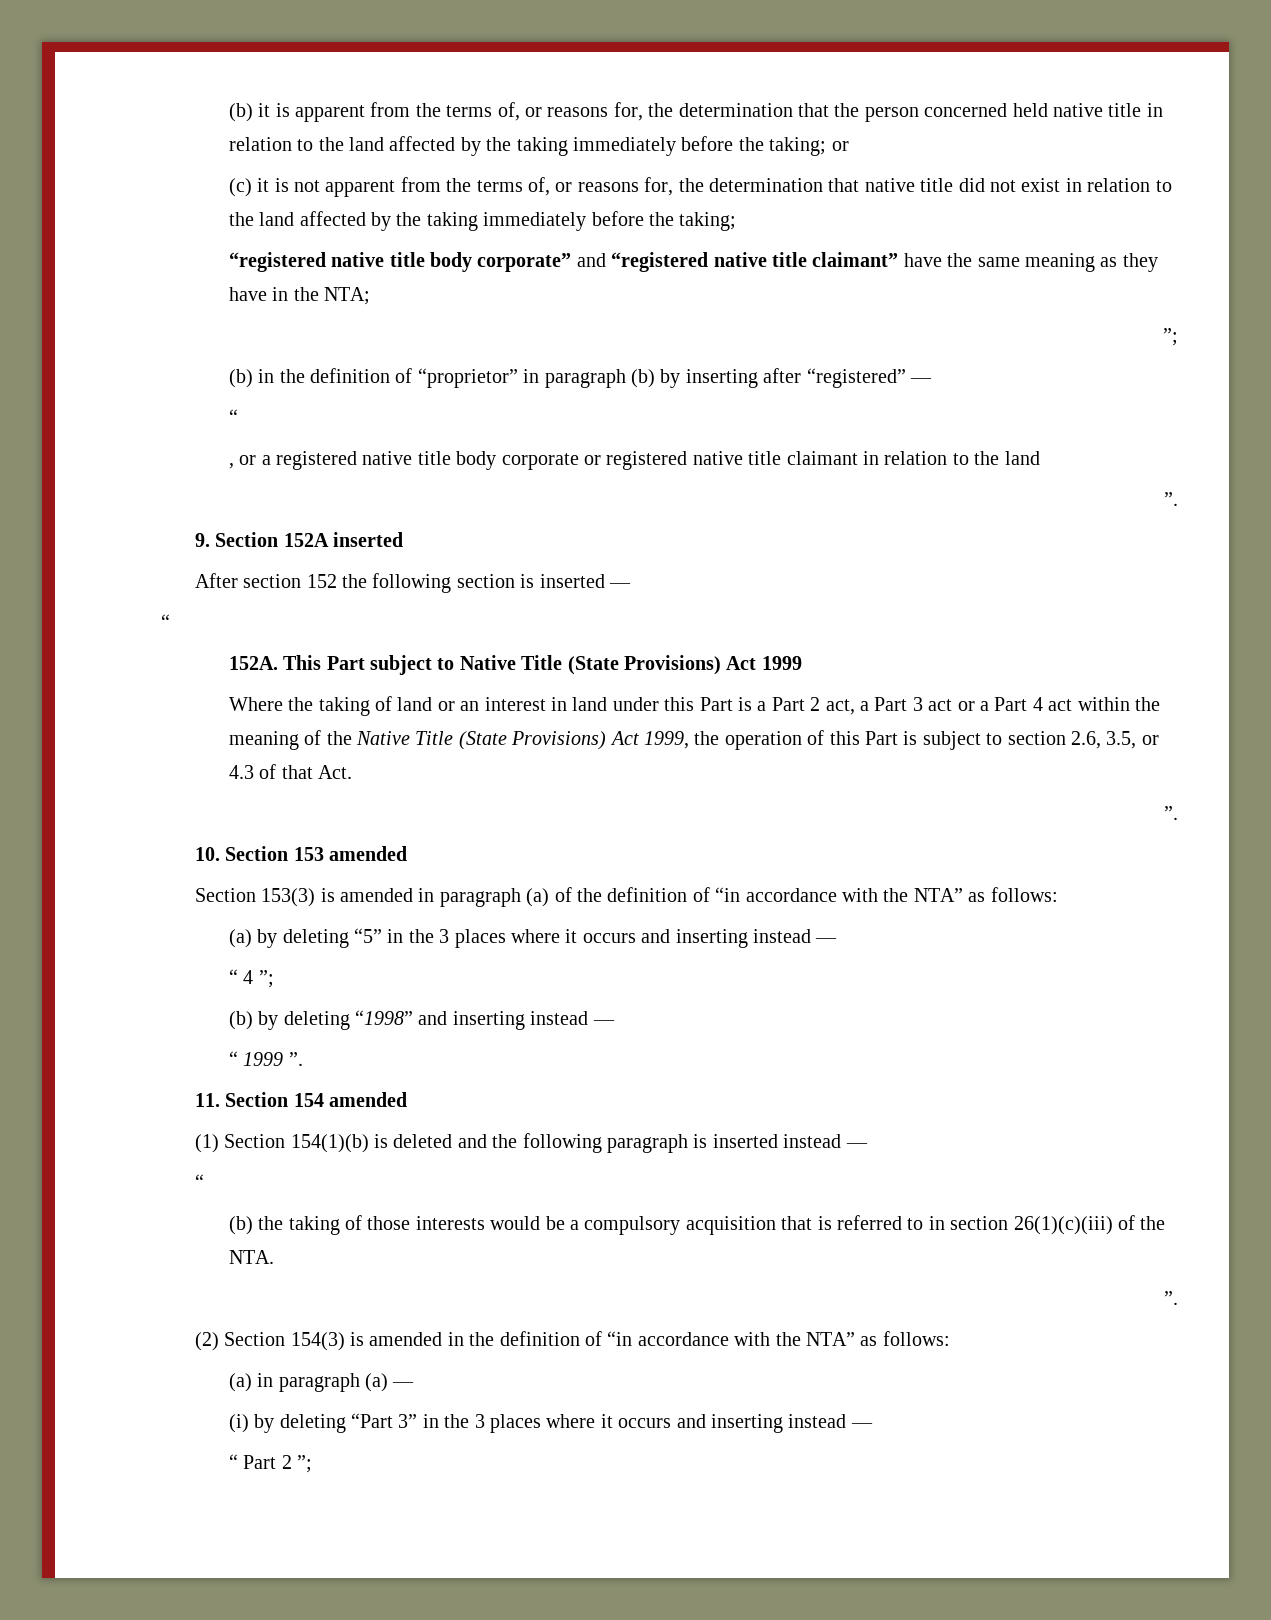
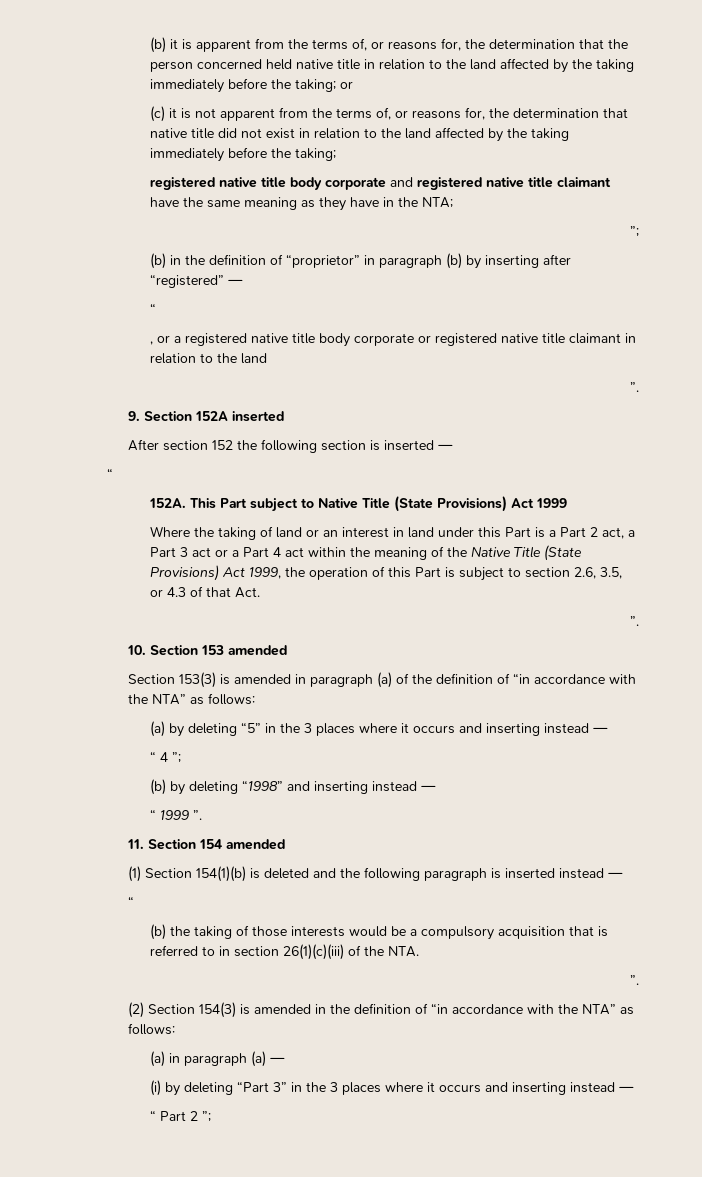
[228,252,899,272] “registered native title body corporate” and “registered native title claimant” -> [150,177,612,190] registered native title body corporate and registered native title claimant

